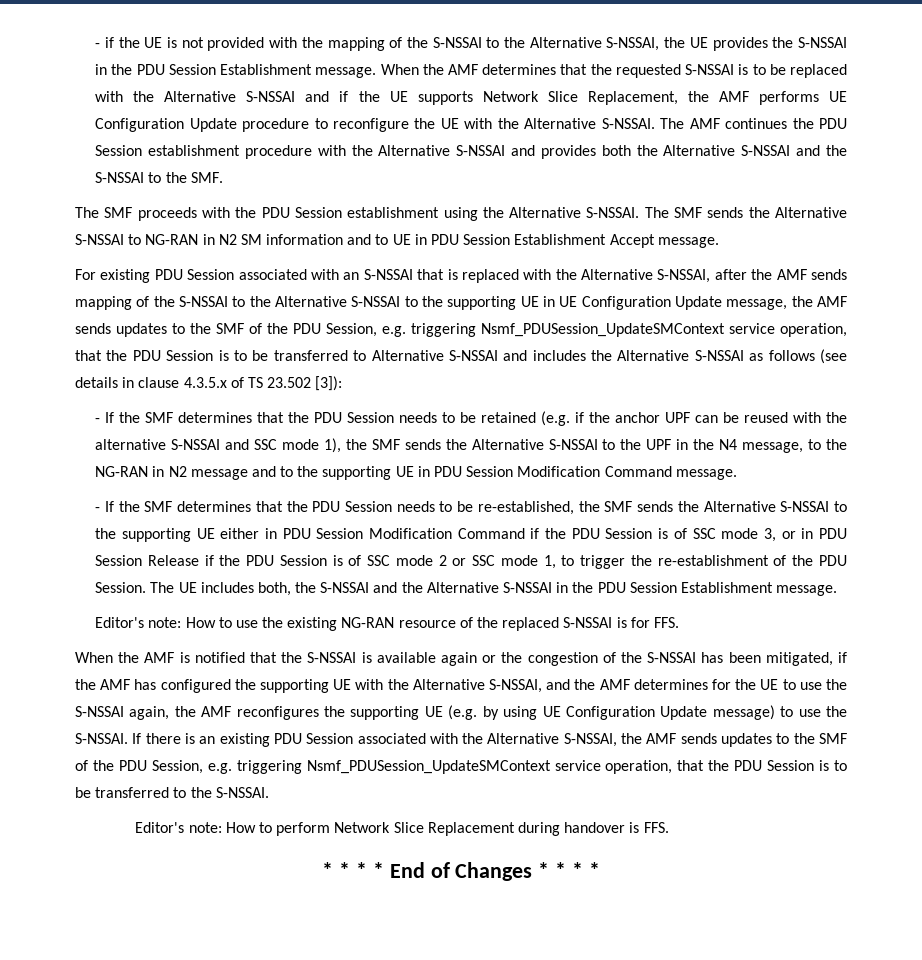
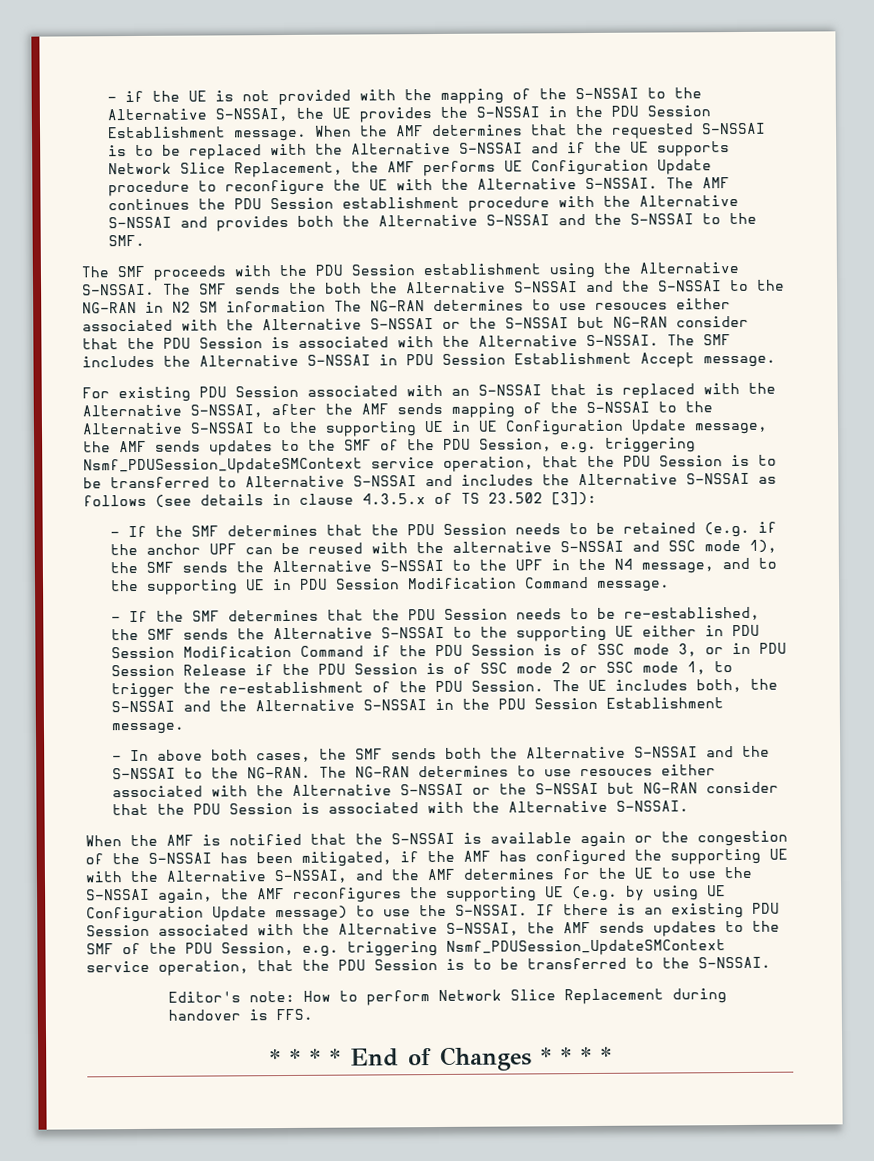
[775,207,847,218] [75,234,142,245] Alternative S-NSSAI to -> [325,279,785,294] both the Alternative S-NSSAI and the S-NSSAI to the
[347,234,411,245] and to UE -> [334,298,731,312] [82,315,749,332] [82,334,731,350] [82,354,371,368] The NG-RAN determines to use resouces either associated with the Alternative S-NSSAI or the S-NSSAI but NG-RAN consider that the PDU Session is associated with the Alternative S-NSSAI. The SMF includes the Alternative S-NSSAI
[808,439,847,450] [95,466,248,480] to the NG-RAN in N2 message -> (715, 568) none
[95,617,679,631] Editor's note: How to use the existing NG-RAN resource of the replaced S-NSSAI is for FFS. -> [112,745,771,763] [112,764,717,780] [112,781,780,798] [112,800,690,816] - In above both cases, the SMF sends both the Alternative S-NSSAI and the S-NSSAI to the NG-RAN. The NG-RAN determines to use resouces either associated with the Alternative S-NSSAI or the S-NSSAI but NG-RAN consider that the PDU Session is associated with the Alternative S-NSSAI.

